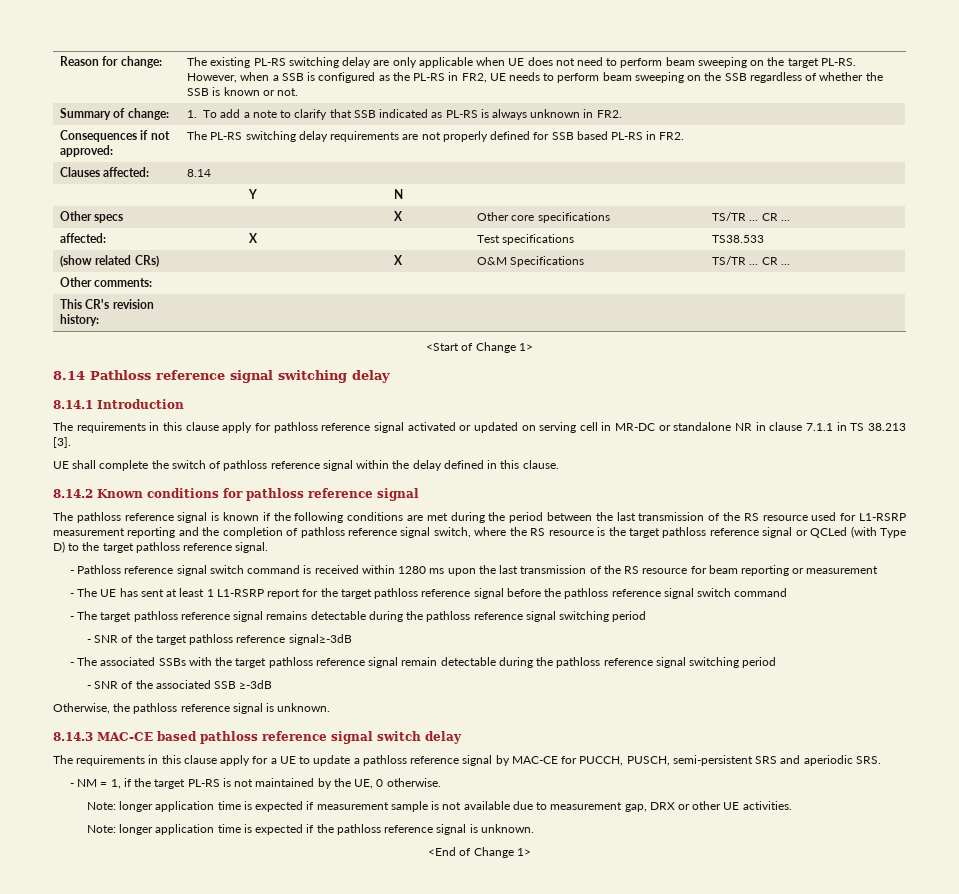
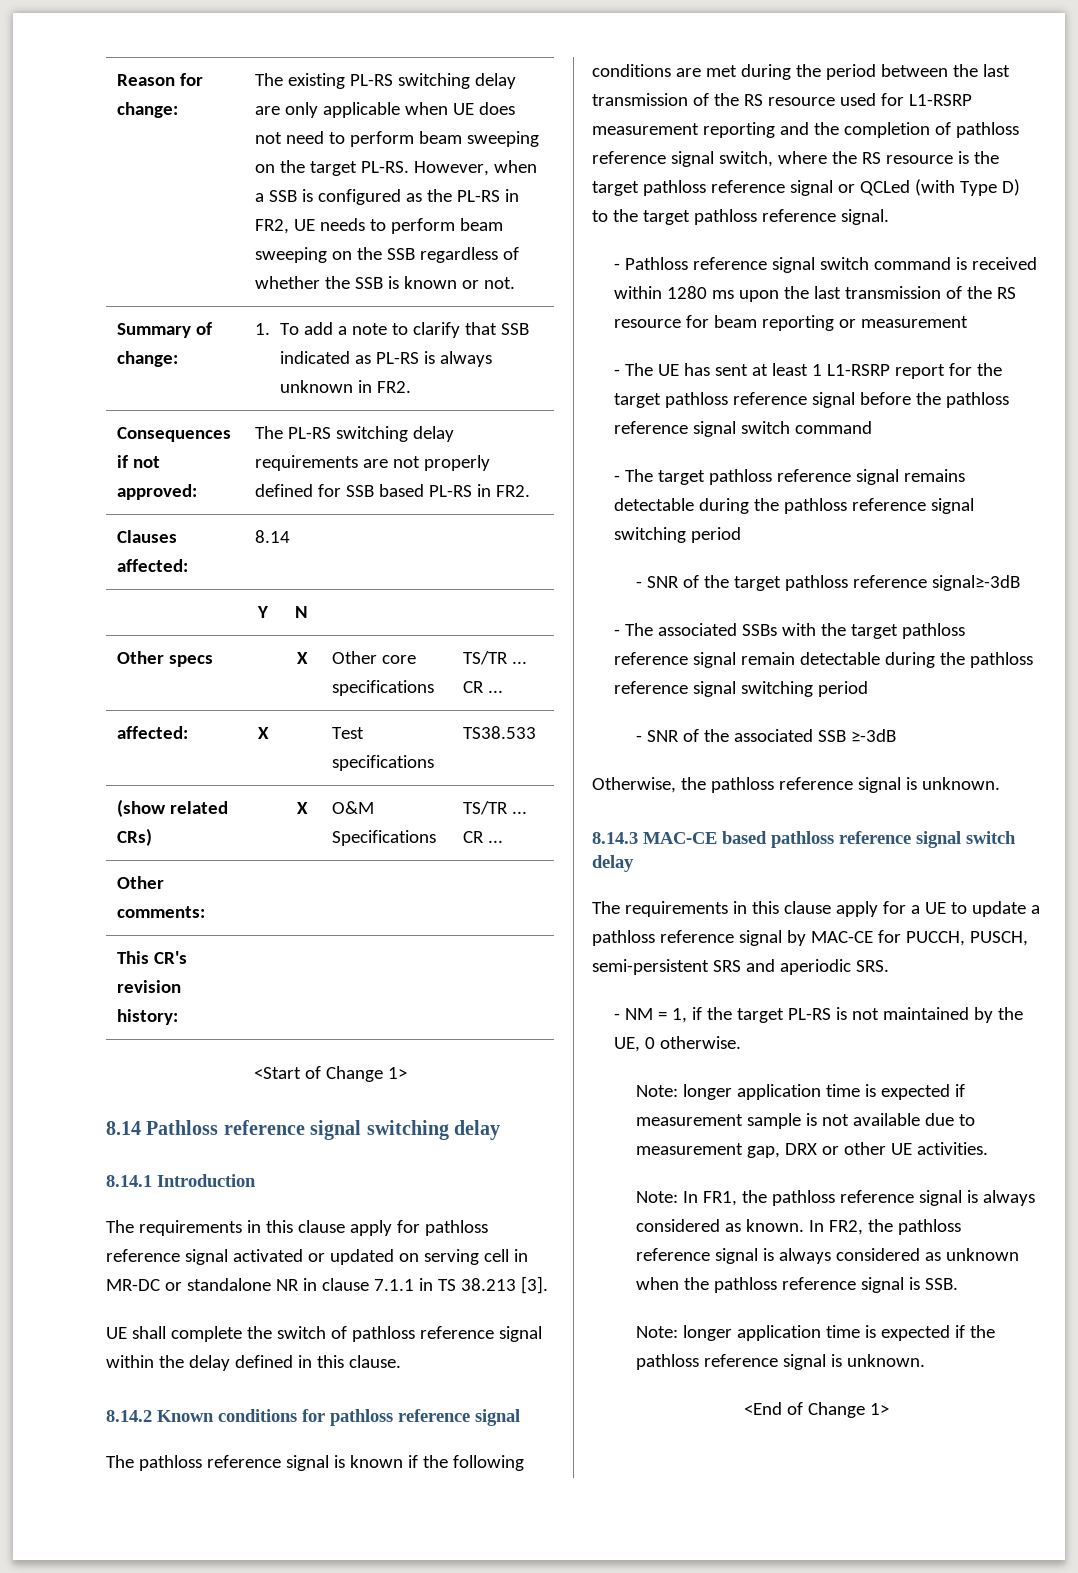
(792, 805) none -> [636,1190,1036,1206] [636,1219,962,1235] [636,1248,1020,1264] [636,1277,959,1293] // Note: In FR1, the pathloss reference signal is always considered as known. In FR2, the pathloss reference signal is always considered as unknown when the pathloss reference signal is SSB.

